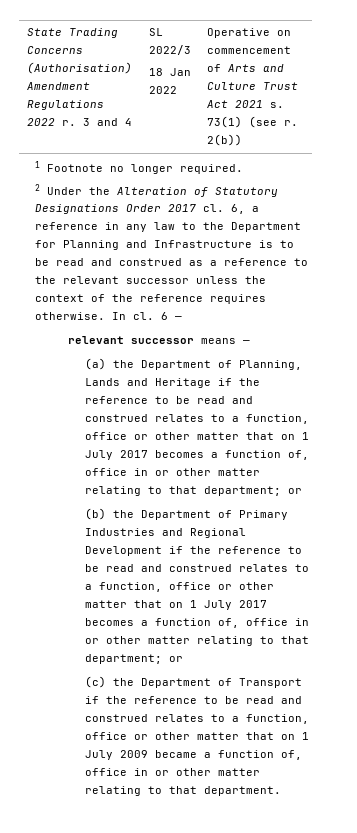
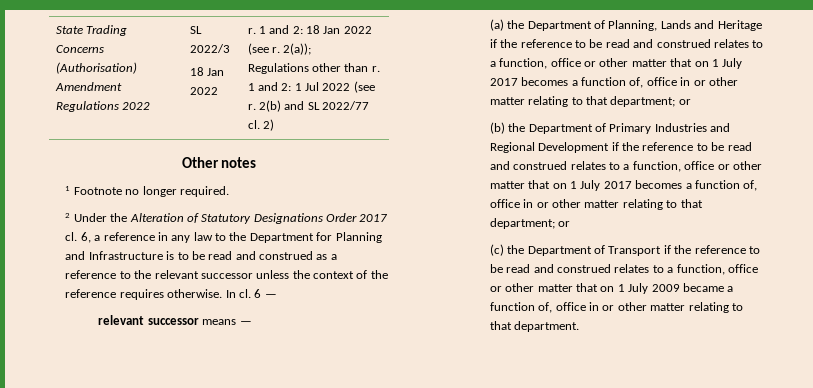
[61,118,132,126] r. 3 and 4 -> (150, 106) none
[206,28,291,38] [206,46,291,54] [206,64,284,72] [206,82,298,90] [206,100,284,108] [206,116,298,128] [206,134,242,146] Operative on commencement of Arts and Culture Trust Act 2021 s. 73(1) (see r. 2(b)) -> [247,25,372,34] [247,43,312,55] [247,63,380,74] [247,81,375,93] [247,100,370,112] [247,119,274,131] [181,157,257,168] r. 1 and 2: 18 Jan 2022 (see r. 2(a)); // Regulations other than r. 1 and 2: 1 Jul 2022 (see r. 2(b) and SL 2022/77 cl. 2) // Other notes

